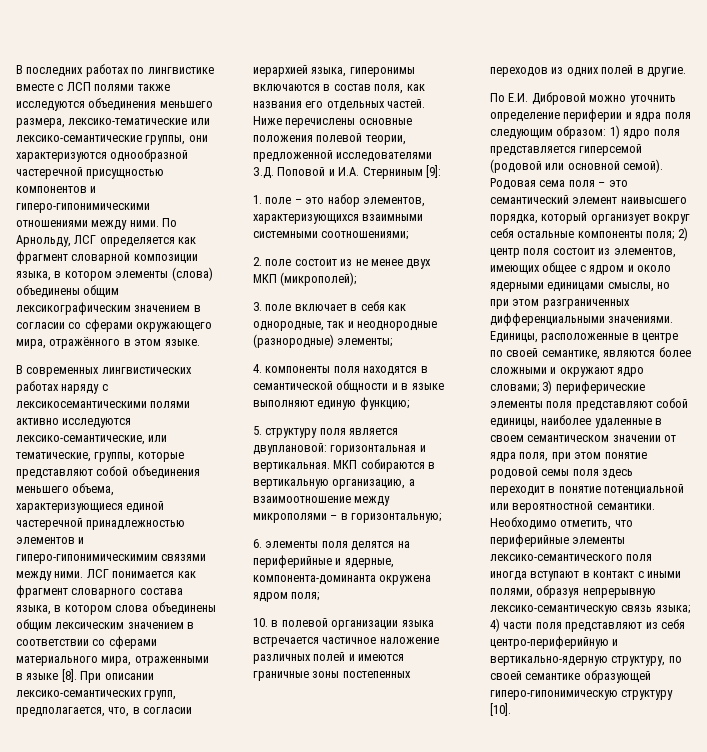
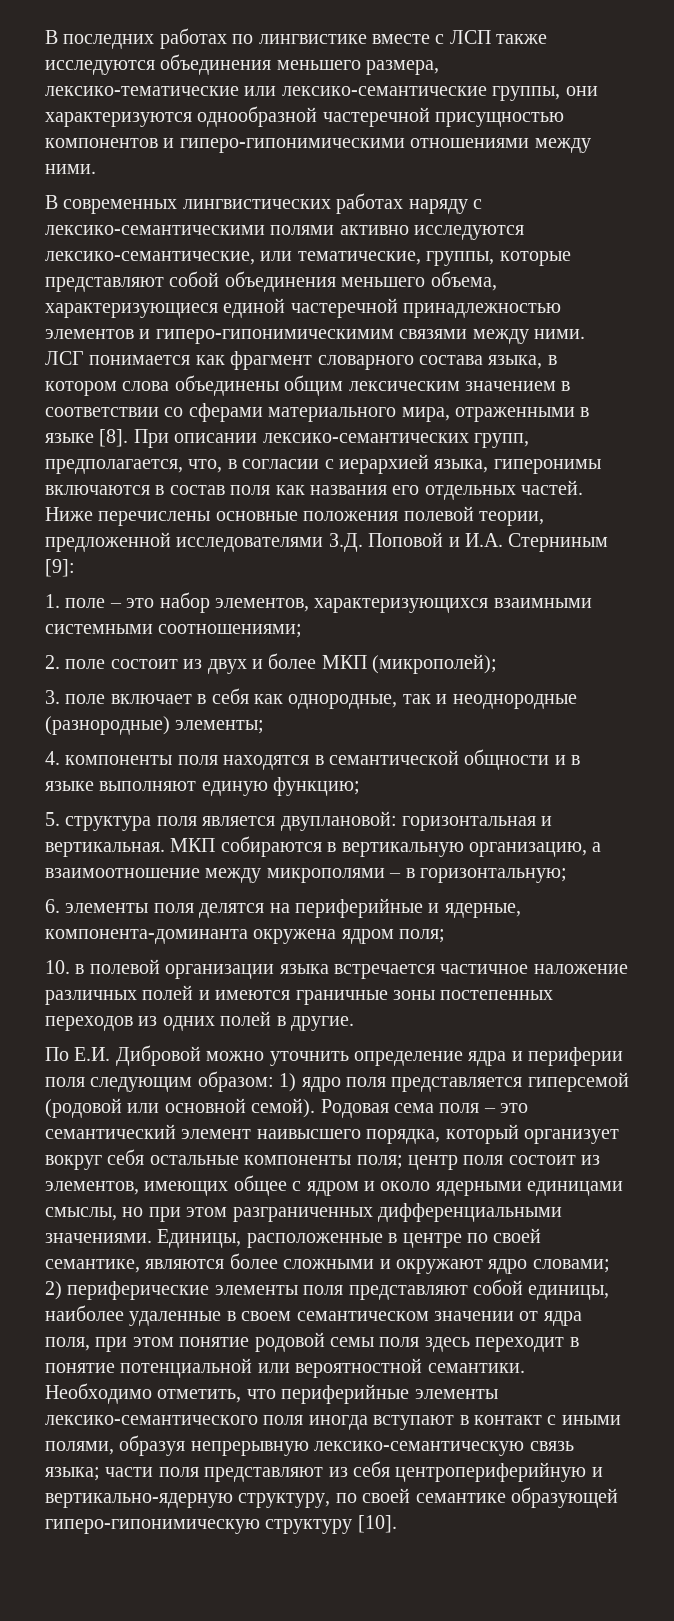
[94,84,135,91] полями -> (491, 37) none
[162,218,178,227] [16,235,197,247] [16,251,198,264] [16,267,213,281] [16,285,120,298] [16,302,201,315] [16,319,213,332] [16,337,200,349] По Арнольду, ЛСГ определяется как фрагмент словарной композиции языка, в котором элементы (слова) объединены общим лексикографическим значением в согласии со сферами окружающего мира, отражённого в этом языке. -> (96, 169) none
[16,401,147,408] лексикосемантическими -> [45,225,265,235] лексико-семантическими
(193, 710) none -> [324,459,334,469] с
[374,84,404,94] поля, -> [230,485,271,495] поля
[355,259,432,269] не менее двух -> [207,653,317,674] двух и более
[265,428,318,438] структуру -> [65,816,152,831] структура
[563,109,662,122] периферии и ядра -> [468,1047,624,1066] ядра и периферии
[677,227,688,241] 2) -> (403, 1162) none
[542,380,553,394] 3) -> [45,1281,62,1300] 2)
[490,618,500,632] 4) -> (100, 1474) none
[490,636,609,649] центро-периферийную -> [395,1462,587,1482] центропериферийную

